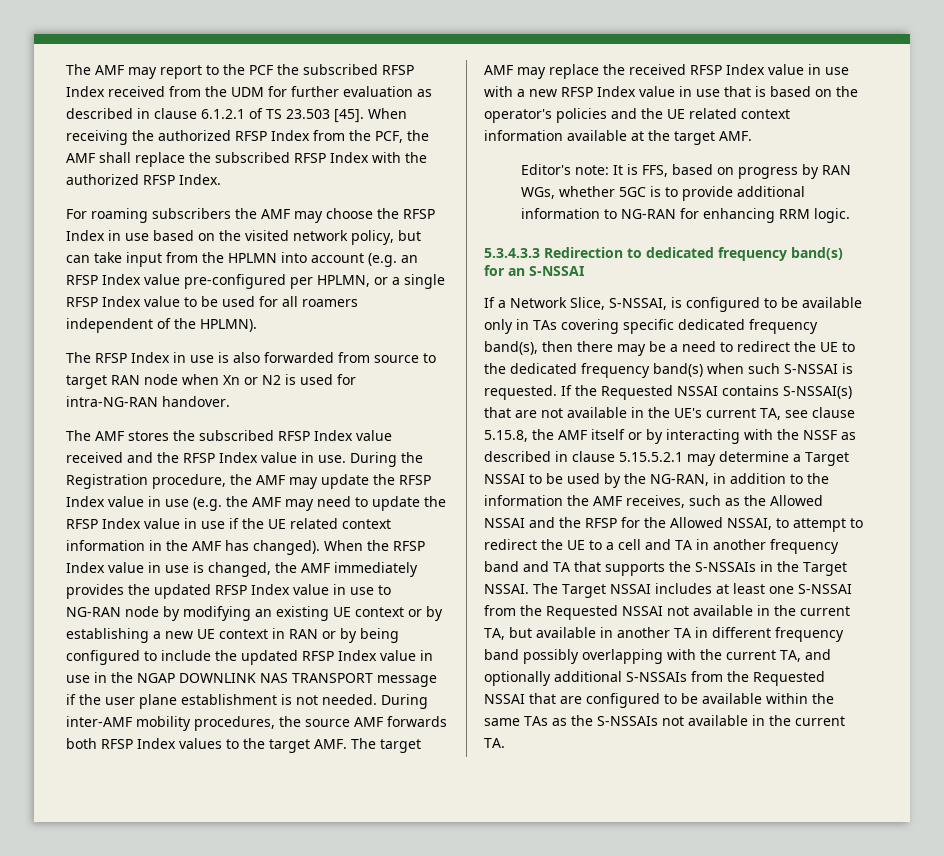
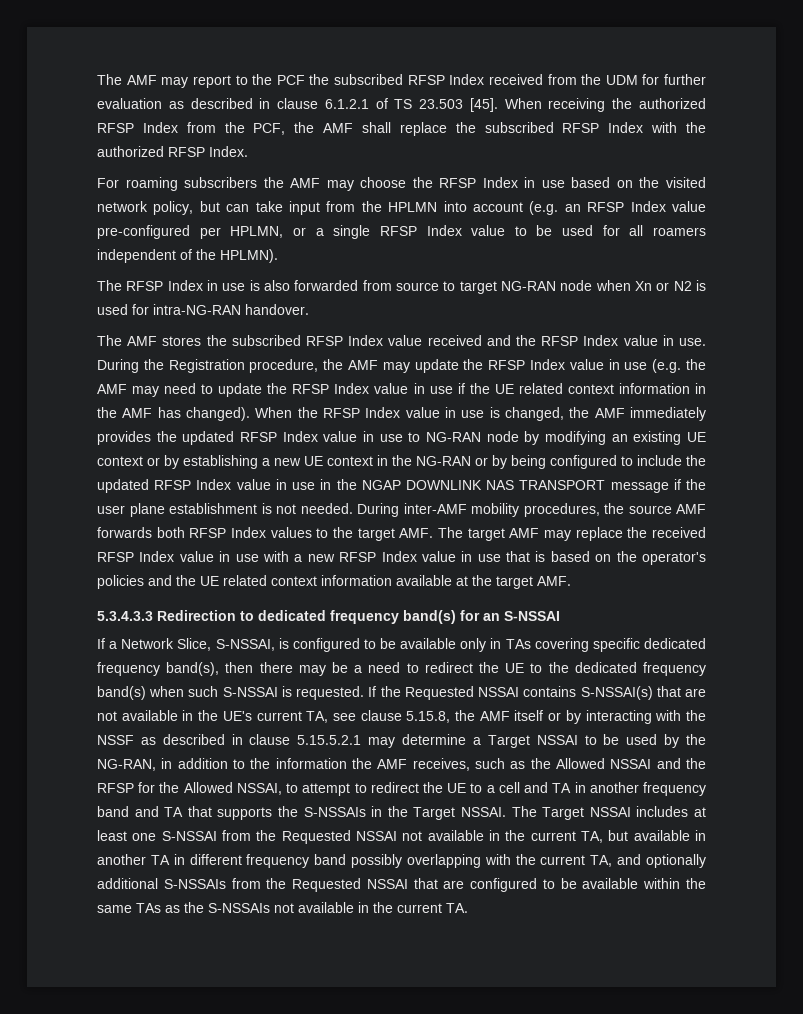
[111,375,140,385] RAN -> [500,281,556,291] NG-RAN
[289,629,318,639] RAN -> [392,455,471,466] the NG-RAN
[521,164,852,179] [521,186,806,201] [521,208,851,223] // Editor's note: It is FFS, based on progress by RAN WGs, whether 5GC is to provide additional information to NG-RAN for enhancing RRM logic. -> (571, 581) none

